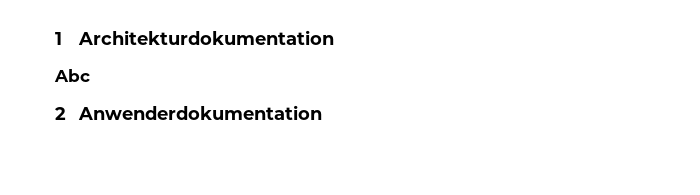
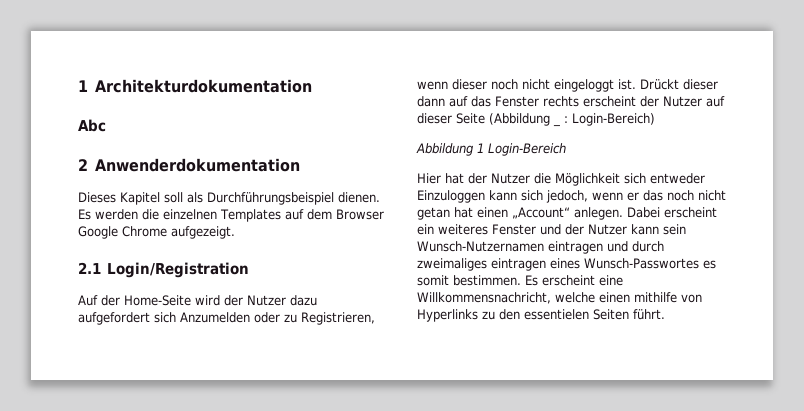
(322, 112) none -> [78,192,380,205] [78,209,384,222] [78,226,235,239] [78,262,250,278] [78,295,317,306] [78,312,375,325] [417,79,718,92] [417,96,725,107] [417,113,560,127] [564,113,655,126] [416,143,566,156] [417,173,705,186] [417,190,726,203] [417,207,717,220] [417,224,686,235] [417,241,664,254] [417,258,716,271] [417,275,623,286] [417,292,702,304] [417,309,665,322] // Dieses Kapitel soll als Durchführungsbeispiel dienen. Es werden die einzelnen Templates auf dem Browser Google Chrome aufgezeigt. // 2.1 Login/Registration // Auf der Home-Seite wird der Nutzer dazu aufgefordert sich Anzumelden oder zu Registrieren, wenn dieser noch nicht eingeloggt ist. Drückt dieser dann auf das Fenster rechts erscheint der Nutzer auf dieser Seite (Abbildung _ : Login-Bereich) // Abbildung 1 Login-Bereich // Hier hat der Nutzer die Möglichkeit sich entweder Einzuloggen kann sich jedoch, wenn er das noch nicht getan hat einen „Account“ anlegen. Dabei erscheint ein weiteres Fenster und der Nutzer kann sein Wunsch-Nutzernamen eintragen und durch zweimaliges eintragen eines Wunsch-Passwortes es somit bestimmen. Es erscheint eine Willkommensnachricht, welche einen mithilfe von Hyperlinks zu den essentielen Seiten führt.

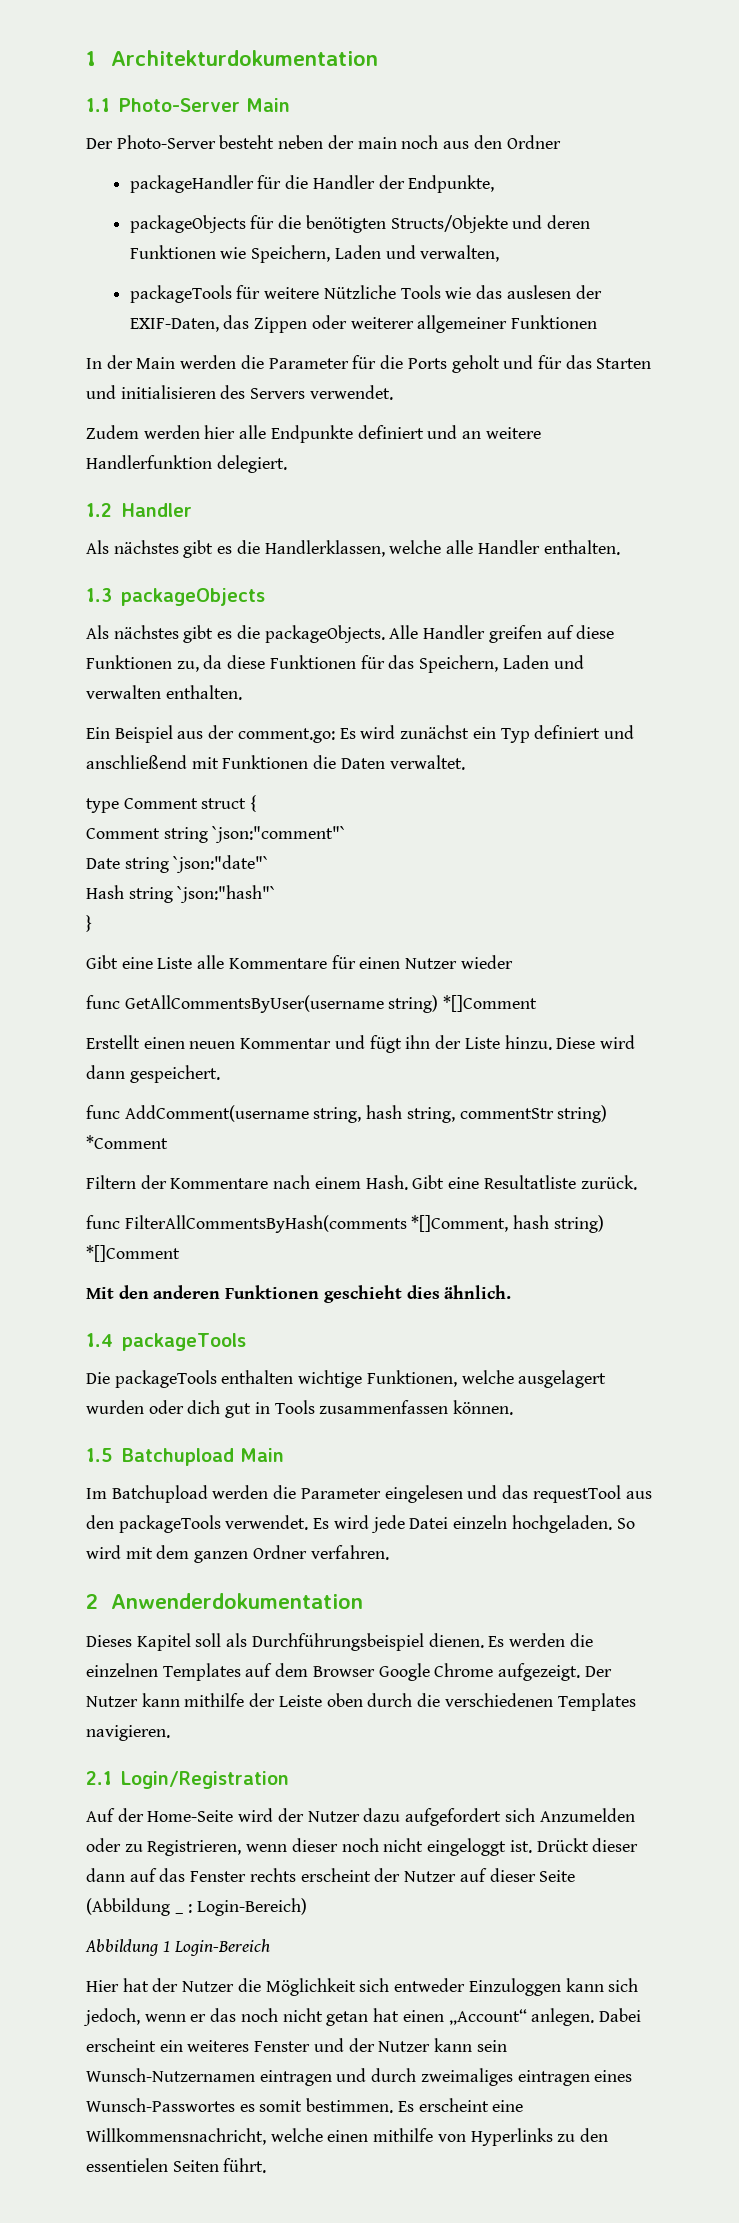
[78,119,106,132] Abc -> [86,98,290,112] [86,135,561,149] [129,175,495,193] [129,215,591,233] [129,245,500,263] [129,285,602,303] [129,315,598,333] [86,355,652,373] [86,385,393,400] [86,425,541,443] [86,455,287,473] [86,503,192,517] [86,540,620,558] [86,588,265,606] [86,625,615,643] [86,655,584,673] [86,685,242,700] [86,725,634,743] [86,755,465,770] [86,795,257,813] [86,826,347,843] [86,855,270,873] [86,885,277,903] [86,915,92,932] [86,955,513,969] [86,995,538,1013] [86,1035,635,1053] [86,1065,220,1083] [86,1105,608,1123] [86,1135,168,1149] [86,1175,637,1190] [86,1215,604,1233] [86,1245,180,1262] [86,1285,512,1303] [86,1333,246,1351] [86,1370,607,1388] [86,1400,514,1418] [86,1448,284,1466] [86,1485,652,1503] [86,1515,635,1533] [86,1545,389,1563] 1.1 Photo-Server Main // Der Photo-Server besteht neben der main noch aus den Ordner // packageHandler für die Handler der Endpunkte, // packageObjects für die benötigten Structs/Objekte und deren Funktionen wie Speichern, Laden und verwalten, // packageTools für weitere Nützliche Tools wie das auslesen der EXIF-Daten, das Zippen oder weiterer allgemeiner Funktionen // In der Main werden die Parameter für die Ports geholt und für das Starten und initialisieren des Servers verwendet. // Zudem werden hier alle Endpunkte definiert und an weitere Handlerfunktion delegiert. // 1.2 Handler // Als nächstes gibt es die Handlerklassen, welche alle Handler enthalten. // 1.3 packageObjects // Als nächstes gibt es die packageObjects. Alle Handler greifen auf diese Funktionen zu, da diese Funktionen für das Speichern, Laden und verwalten enthalten. // Ein Beispiel aus der comment.go: Es wird zunächst ein Typ definiert und anschließend mit Funktionen die Daten verwaltet. // type Comment struct { // Comment string `json:"comment"` // Date string `json:"date"` // Hash string `json:"hash"` // } // Gibt eine Liste alle Kommentare für einen Nutzer wieder // func GetAllCommentsByUser(username string) *[]Comment // Erstellt einen neuen Kommentar und fügt ihn der Liste hinzu. Diese wird dann gespeichert. // func AddComment(username string, hash string, commentStr string) *Comment // Filtern der Kommentare nach einem Hash. Gibt eine Resultatliste zurück. // func FilterAllCommentsByHash(comments *[]Comment, hash string) *[]Comment // Mit den anderen Funktionen geschieht dies ähnlich. // 1.4 packageTools // Die packageTools enthalten wichtige Funktionen, welche ausgelagert wurden oder dich gut in Tools zusammenfassen können. // 1.5 Batchupload Main // Im Batchupload werden die Parameter eingelesen und das requestTool aus den packageTools verwendet. Es wird jede Datei einzeln hochgeladen. So wird mit dem ganzen Ordner verfahren.
(235, 232) none -> [584,1666,612,1677] [86,1693,636,1711] [86,1725,170,1741] Der Nutzer kann mithilfe der Leiste oben durch die verschiedenen Templates navigieren.

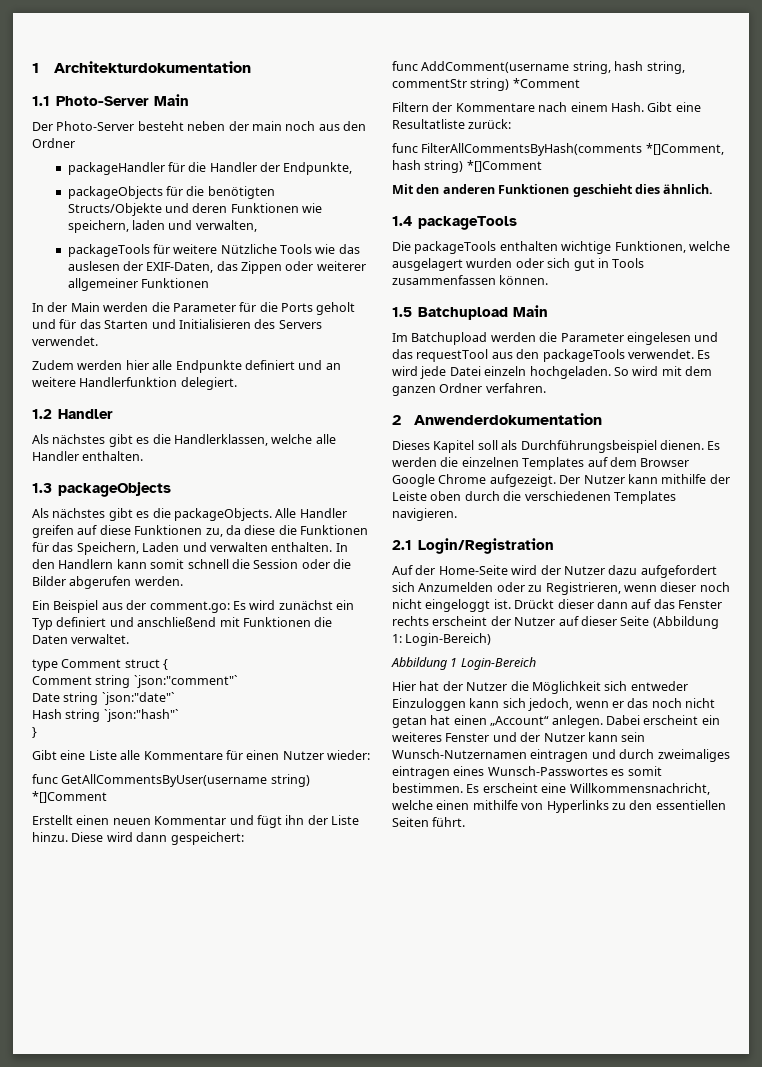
[251,245,381,263] Speichern, Laden -> [67,220,165,233] speichern, laden
[120,385,216,399] initialisieren -> [178,319,251,329] Initialisieren
(266, 662) none -> [278,525,297,535] die
(242, 692) none -> [335,543,348,552] [32,559,351,569] [32,576,183,589] In den Handlern kann somit schnell die Session oder die Bilder abgerufen werden.
[460,955,513,969] wieder -> [327,750,370,760] wieder:
[129,1065,220,1083] gespeichert. -> [170,832,244,845] gespeichert:
[580,1175,637,1190] zurück. -> [468,119,512,129] zurück:
[187,1400,221,1414] dich -> [547,258,571,268] sich
[174,1904,193,1914] _ : -> [392,634,402,643] 1:
[86,2158,168,2172] essentielen -> [655,800,726,810] essentiellen

